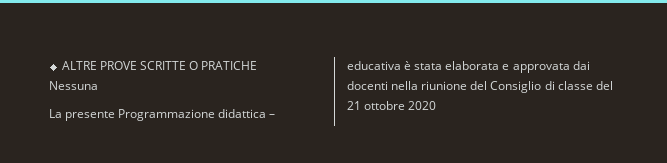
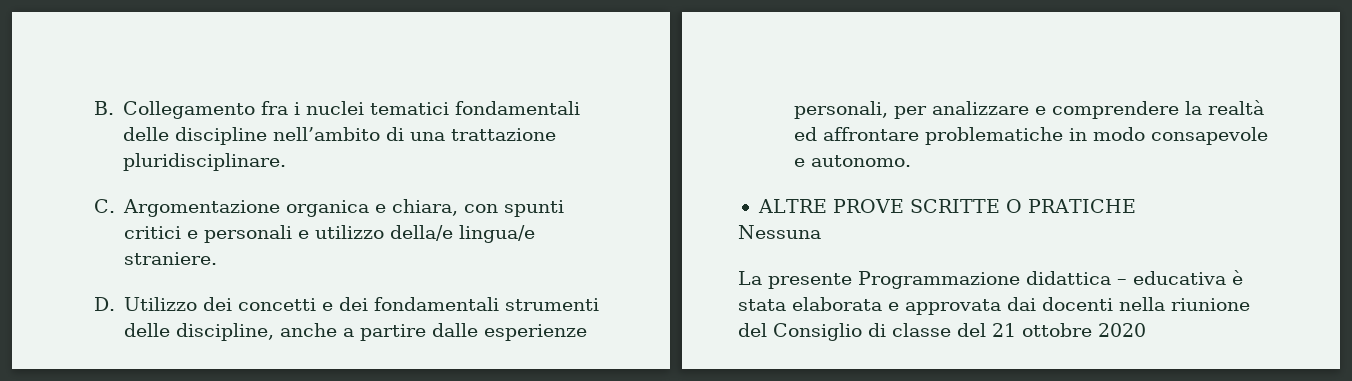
(61, 65) none -> [93,101,581,119] [123,127,557,145] [123,153,287,171] [93,199,565,217] [124,225,536,243] [124,252,218,265] [93,297,600,311] [124,323,588,341] [794,100,1265,119] [794,127,1269,145] [794,155,912,167] B. Collegamento fra i nuclei tematici fondamentali delle discipline nell’ambito di una trattazione pluridisciplinare. // C. Argomentazione organica e chiara, con spunti critici e personali e utilizzo della/e lingua/e straniere. // D. Utilizzo dei concetti e dei fondamentali strumenti delle discipline, anche a partire dalle esperienze personali, per analizzare e comprendere la realtà ed affrontare problematiche in modo consapevole e autonomo. //

